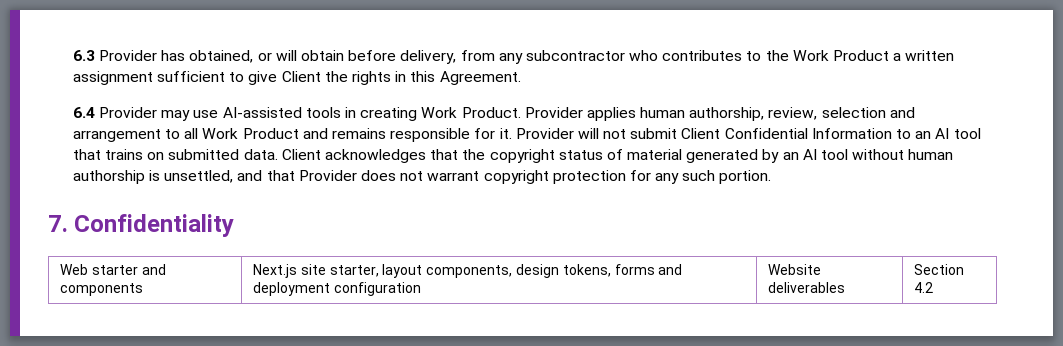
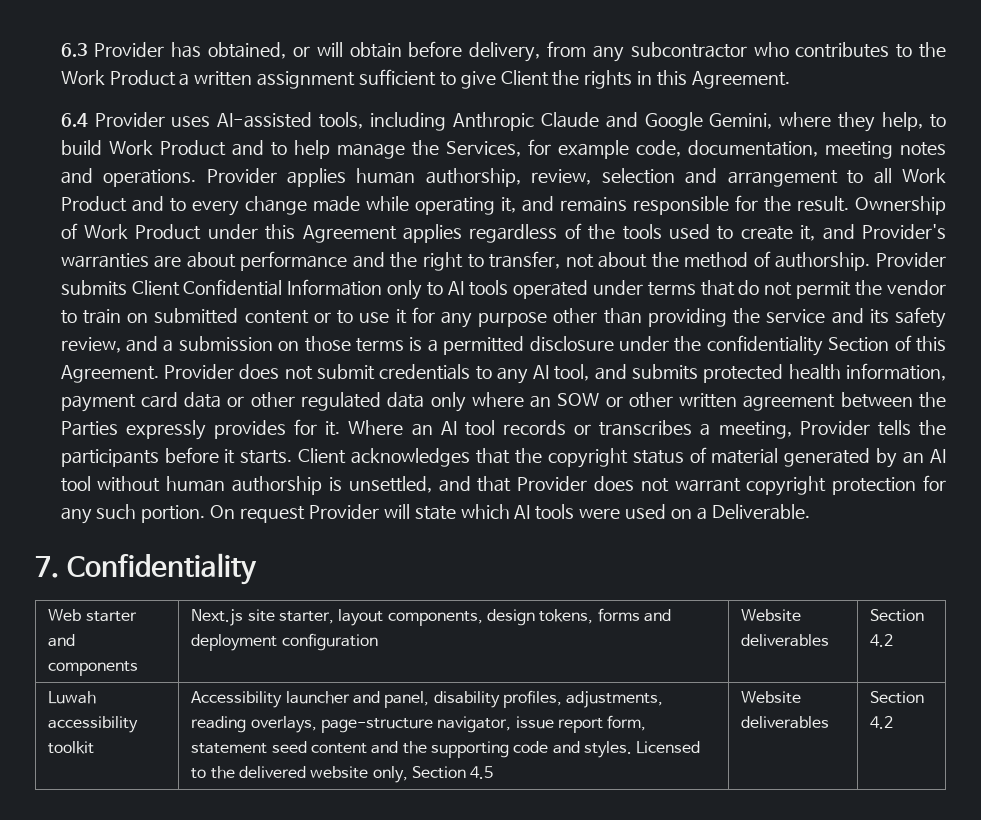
[161,107,521,121] may use AI-assisted tools in creating Work Product. -> [171,112,947,132] [60,139,946,159] [60,168,197,187] uses AI-assisted tools, including Anthropic Claude and Google Gemini, where they help, to build Work Product and to help manage the Services, for example code, documentation, meeting notes and operations.
[332,128,981,142] [72,149,278,160] remains responsible for it. Provider will not submit Client Confidential Information to an AI tool that trains on submitted data. -> [169,195,947,216] [60,223,947,243] [60,251,946,271] [60,279,947,300] [60,307,947,328] [60,335,947,356] [60,363,947,384] [60,392,947,412] [60,419,947,440] [60,447,293,467] to every change made while operating it, and remains responsible for the result. Ownership of Work Product under this Agreement applies regardless of the tools used to create it, and Provider's warranties are about performance and the right to transfer, not about the method of authorship. Provider submits Client Confidential Information only to AI tools operated under terms that do not permit the vendor to train on submitted content or to use it for any purpose other than providing the service and its safety review, and a submission on those terms is a permitted disclosure under the confidentiality Section of this Agreement. Provider does not submit credentials to any AI tool, and submits protected health information, payment card data or other regulated data only where an SOW or other written agreement between the Parties expressly provides for it. Where an AI tool records or transcribes a meeting, Provider tells the participants before it starts.
(772, 177) none -> [210,504,810,523] On request Provider will state which AI tools were used on a Deliverable.
(934, 287) none -> [48,691,97,704] [48,716,139,733] [48,741,95,754] [191,690,664,708] [191,715,647,733] [191,741,701,758] [191,766,494,783] [741,691,802,704] [741,716,830,729] [870,691,925,704] [870,716,894,729] // Luwah accessibility toolkit | Accessibility launcher and panel, disability profiles, adjustments, reading overlays, page-structure navigator, issue report form, statement seed content and the supporting code and styles. Licensed to the delivered website only, Section 4.5 | Website deliverables | Section 4.2

